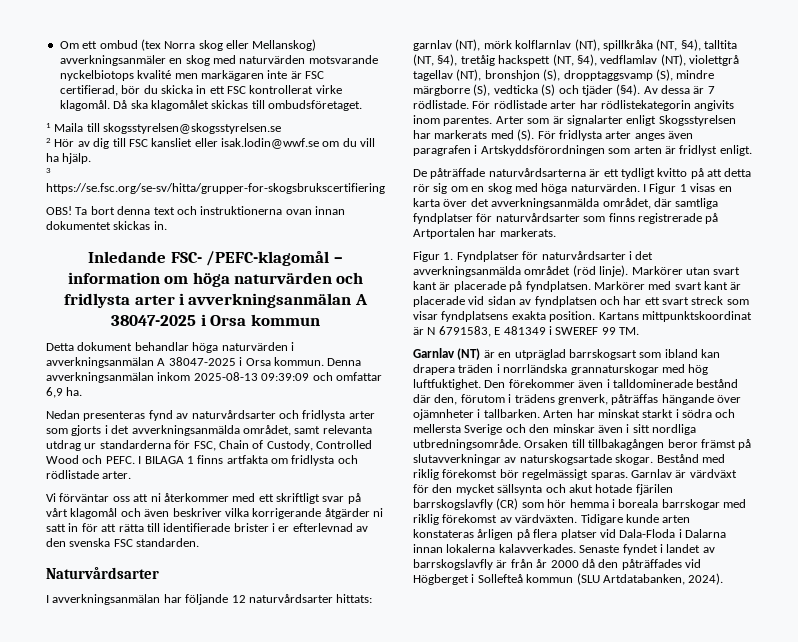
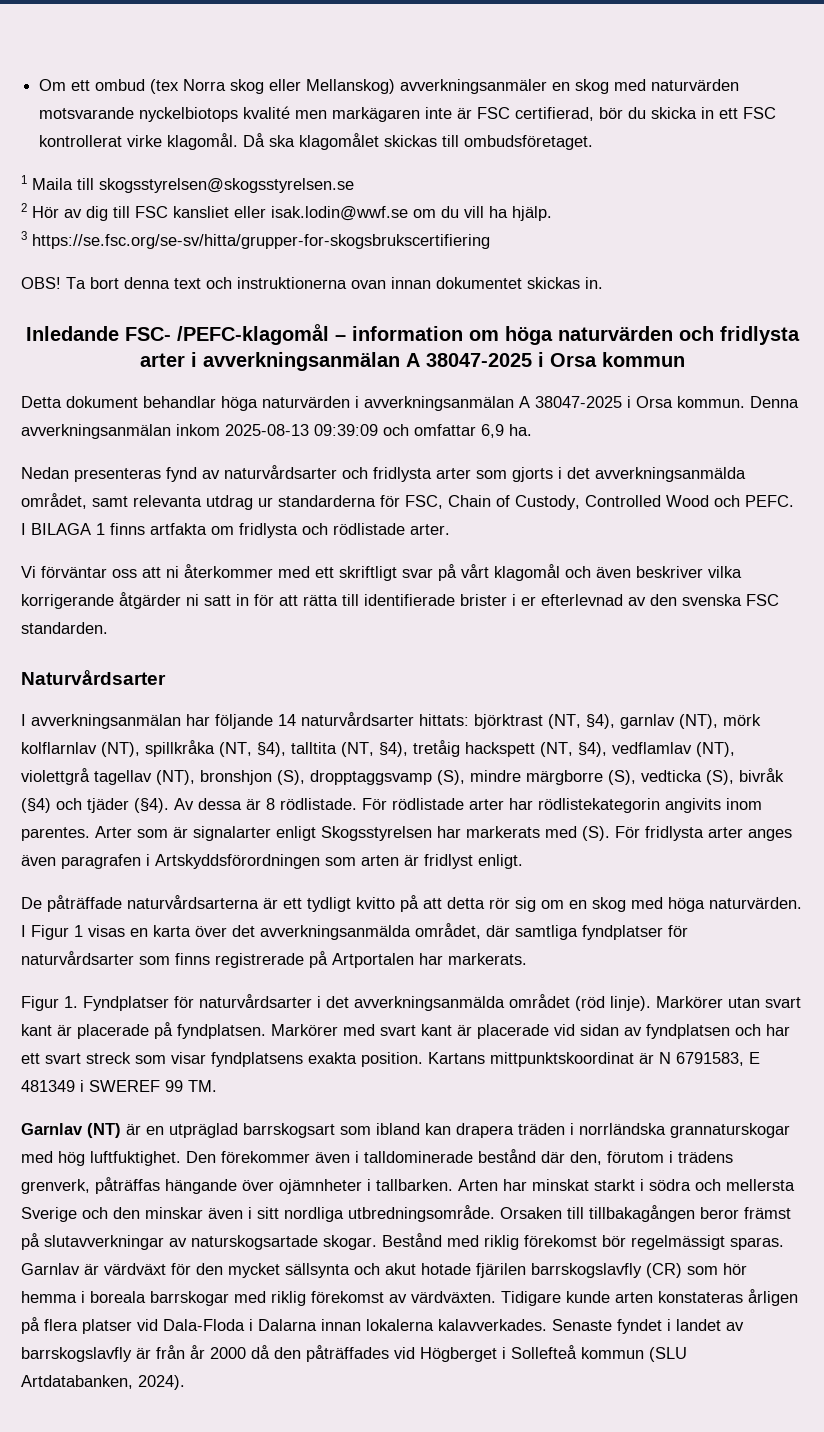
[231,595,246,603] 12 -> [278,714,296,726] 14
(373, 598) none -> [474,714,615,729] björktrast (NT, §4),
[541,84,556,96] (S) -> [706,768,784,785] [21,798,51,813] (S), bivråk (§4)
[707,86,715,94] 7 -> [266,798,275,810] 8

